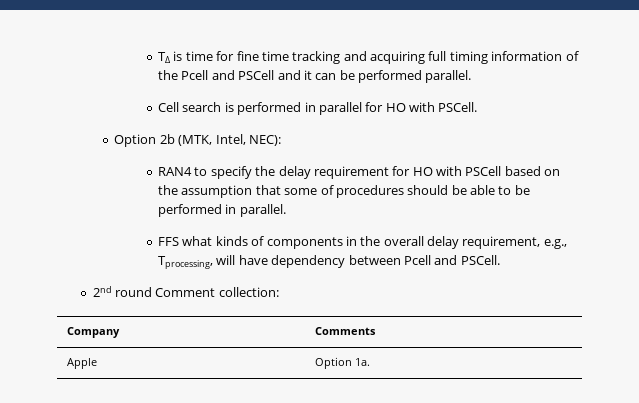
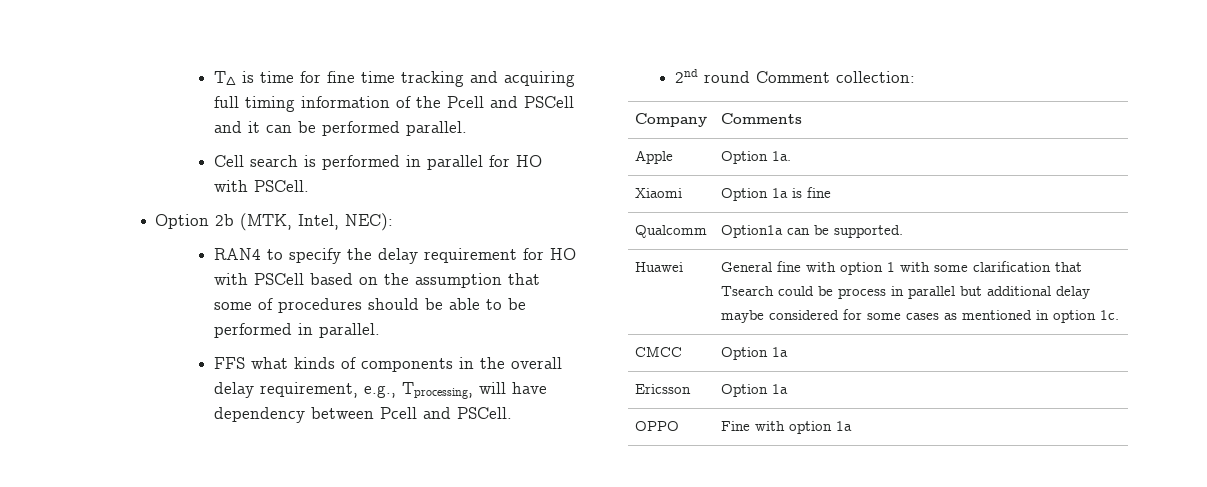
(370, 362) none -> [634,188,682,198] [720,187,831,201] [634,225,707,238] [720,225,903,238] [634,262,683,272] [720,261,1082,275] [720,286,1090,299] [720,309,1119,323] [634,346,682,357] [720,347,788,360] [634,384,691,394] [720,384,788,397] [634,421,679,431] [720,421,852,434] // Xiaomi | Option 1a is fine // Qualcomm | Option1a can be supported. // Huawei | General fine with option 1 with some clarification that Tsearch could be process in parallel but additional delay maybe considered for some cases as mentioned in option 1c. // CMCC | Option 1a // Ericsson | Option 1a // OPPO | Fine with option 1a

